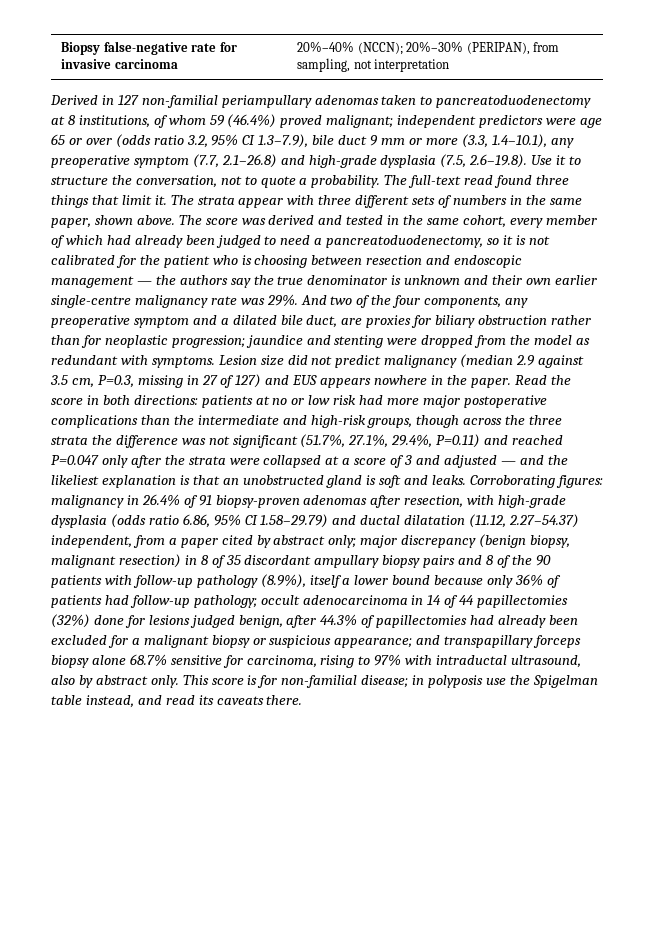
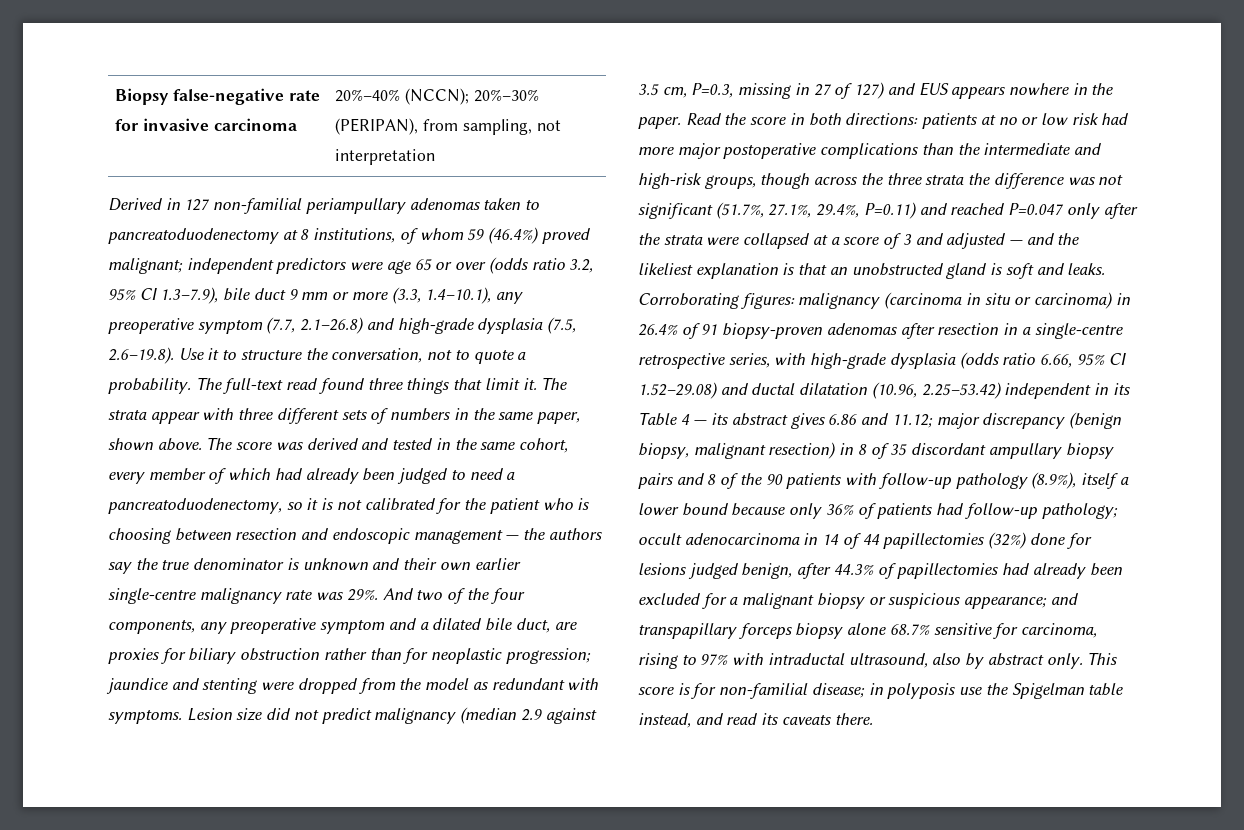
(124, 501) none -> [884,292,1114,309] (carcinoma in situ or carcinoma)
[404,495,464,508] resection, -> [937,323,1123,339] [638,353,770,369] resection in a single-centre retrospective series,
[182,514,329,528] 6.86, 95% CI 1.58–29.79) -> [1040,353,1126,368] [638,382,718,399] 6.66, 95% CI 1.52–29.08)
[469,514,580,528] [51,535,357,548] (11.12, 2.27–54.37) independent, from a paper cited by abstract only; -> [871,382,1130,399] [638,412,933,429] (10.96, 2.25–53.42) independent in its Table 4 — its abstract gives 6.86 and 11.12;

